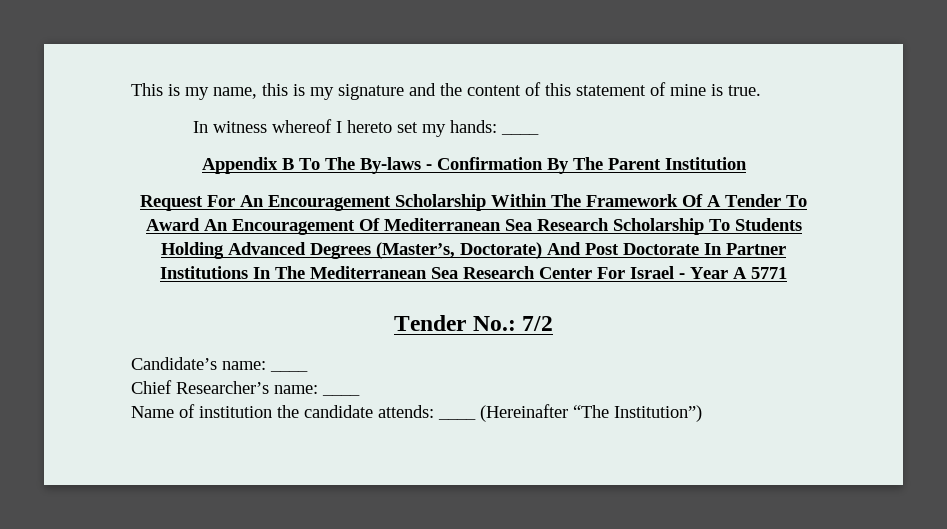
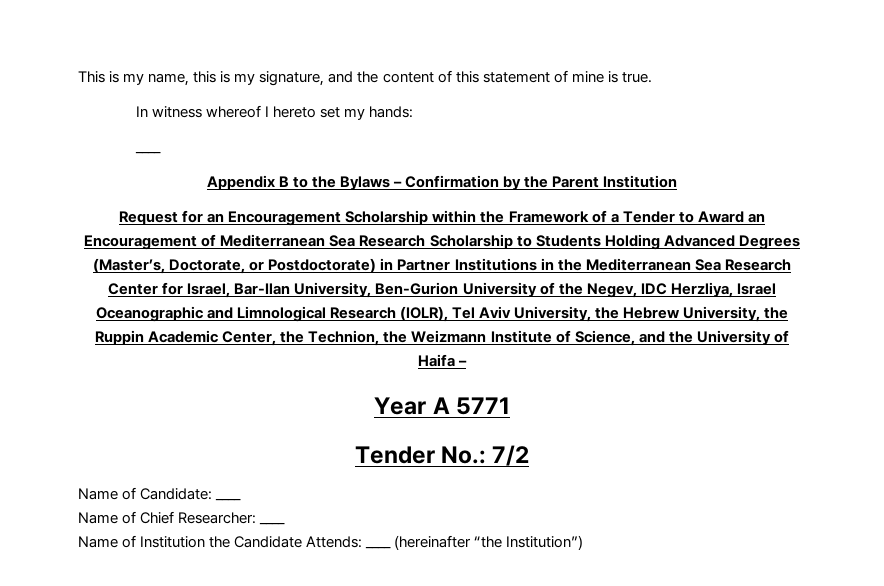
[338,84,404,100] signature -> [259,71,325,86] signature,
(498, 126) none -> (414, 112) //
[298,157,747,174] [140,194,807,211] [145,218,380,235] To The By-laws - Confirmation By The Parent Institution // Request For An Encouragement Scholarship Within The Framework Of A Tender To Award An Encouragement Of -> [292,175,678,190] [119,210,765,226] [84,234,217,250] to the Bylaws – Confirmation by the Parent Institution // Request for an Encouragement Scholarship within the Framework of a Tender to Award an Encouragement of
[708,219,730,231] To -> [516,236,532,247] to
[460,242,786,259] [160,266,685,279] Doctorate) And Post Doctorate In Partner Institutions In The Mediterranean Sea Research Center For Israel - -> [169,258,791,274] [108,282,776,298] [95,306,789,322] [95,330,789,346] [417,354,468,367] Doctorate, or Postdoctorate) in Partner Institutions in the Mediterranean Sea Research Center for Israel, Bar-Ilan University, Ben-Gurion University of the Negev, IDC Herzliya, Israel Oceanographic and Limnological Research (IOLR), Tel Aviv University, the Hebrew University, the Ruppin Academic Center, the Technion, the Weizmann Institute of Science, and the University of Haifa – //
[131,357,266,370] [270,370,308,372] [131,380,318,394] [322,394,360,396] [131,404,434,418] [438,404,609,422] Candidate’s name: ____ // Chief Researcher’s name: ____ // Name of institution the candidate attends: ____ (Hereinafter “The -> [78,487,242,501] [78,511,286,525] [78,535,503,550] Name of Candidate: ____ // Name of Chief Researcher: ____ // Name of Institution the Candidate Attends: ____ (hereinafter “the

